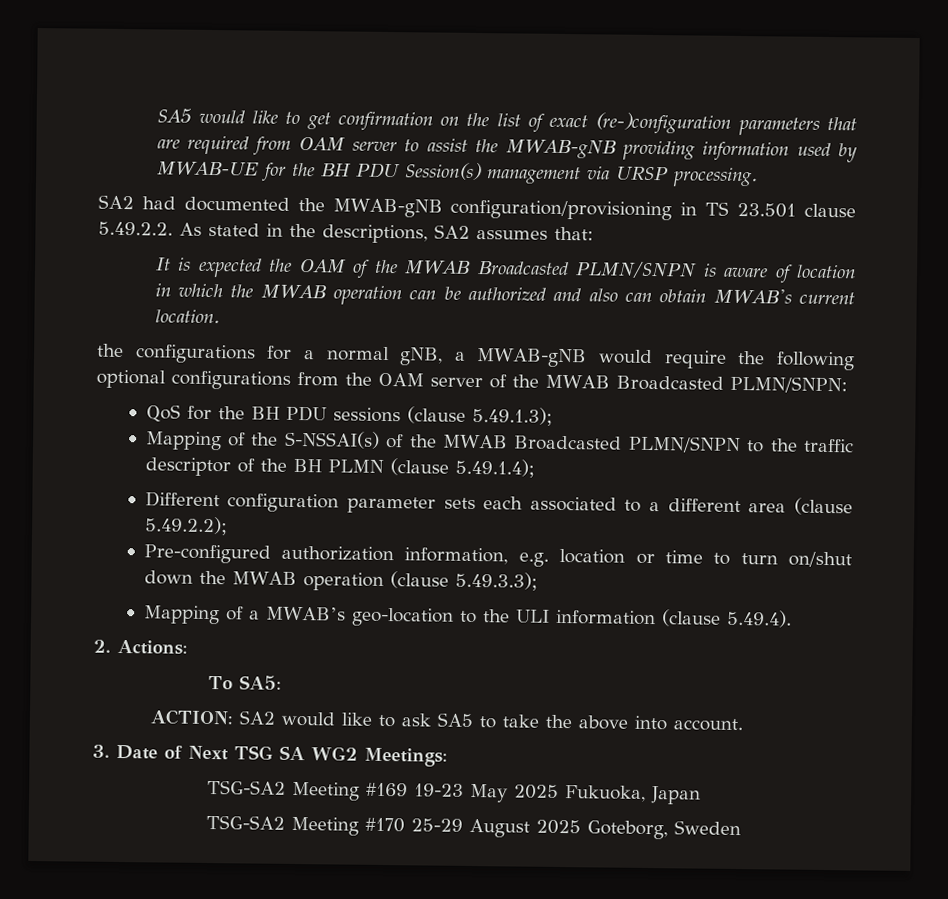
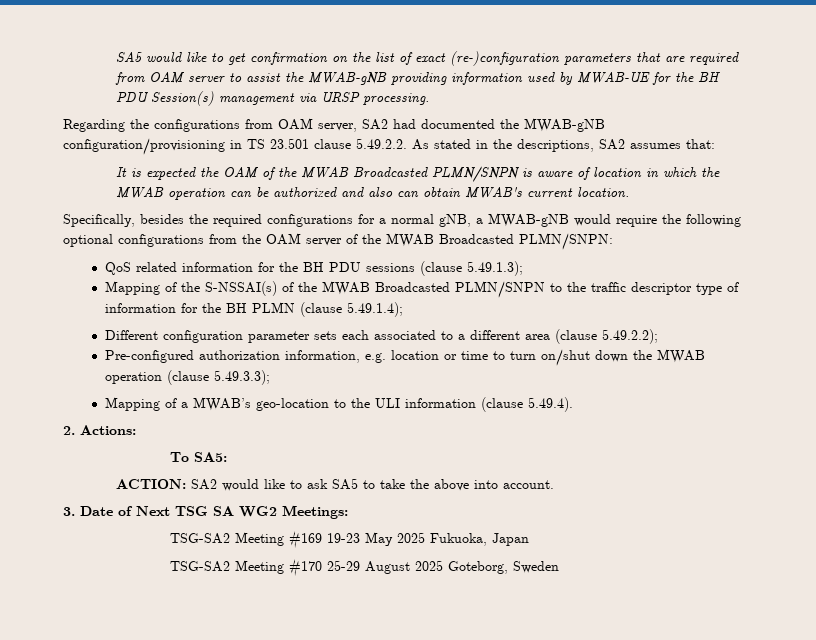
(759, 177) none -> [63,118,357,132] Regarding the configurations from OAM server,
[97,343,124,358] the -> [63,214,262,227] Specifically, besides the required
(181, 413) none -> [136,262,254,272] related information
[236,458,255,473] of -> [696,282,740,295] [105,303,199,313] type of information for

